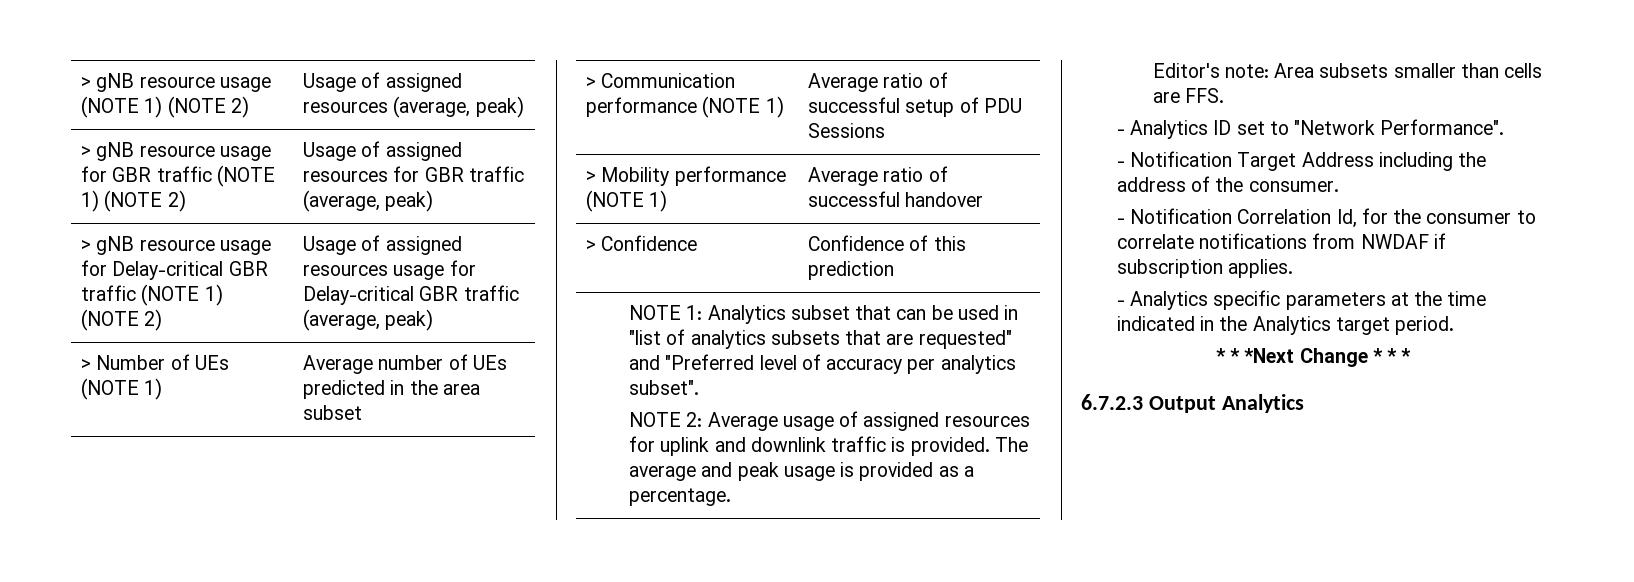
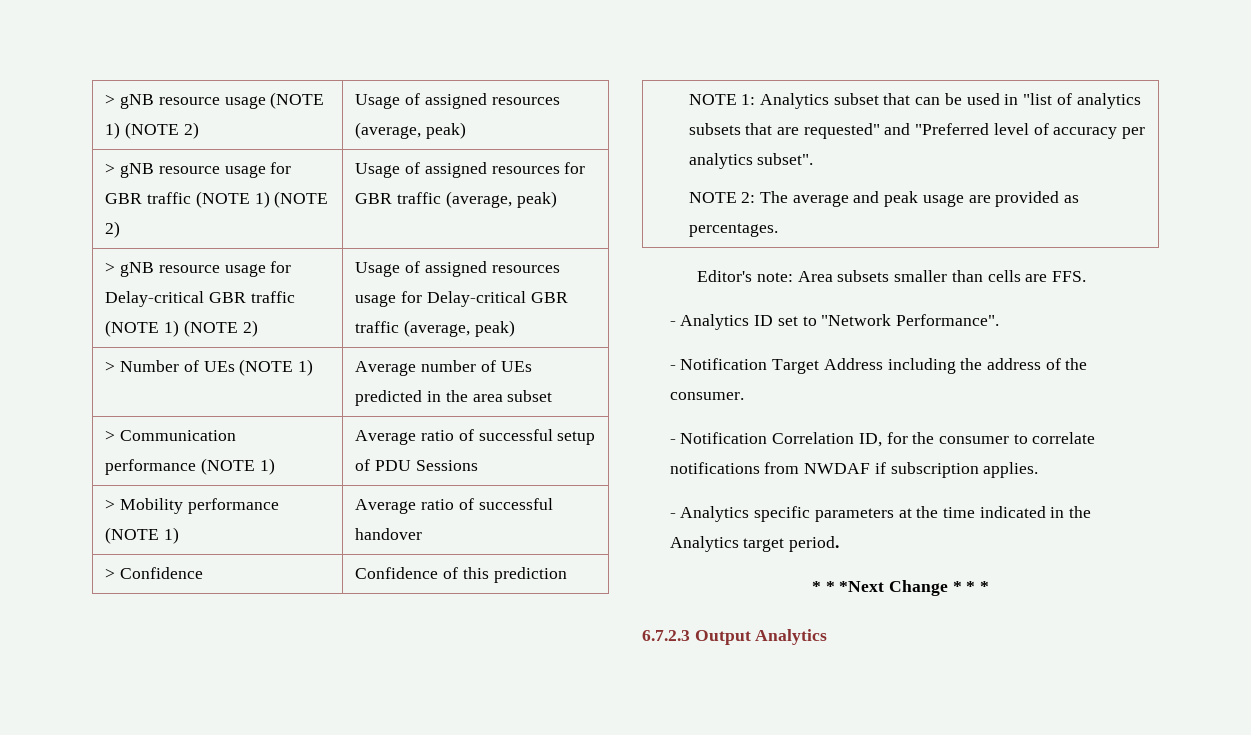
[707,411,1030,431] [628,436,990,456] Average usage of assigned resources for uplink and downlink traffic is provided. -> (756, 197) none
[840,462,855,477] is -> [968,195,991,203] are
[963,466,974,477] [628,488,731,506] a percentage. -> [688,223,778,237] percentages.
[1336,209,1357,228] Id, -> [858,433,882,447] ID,

